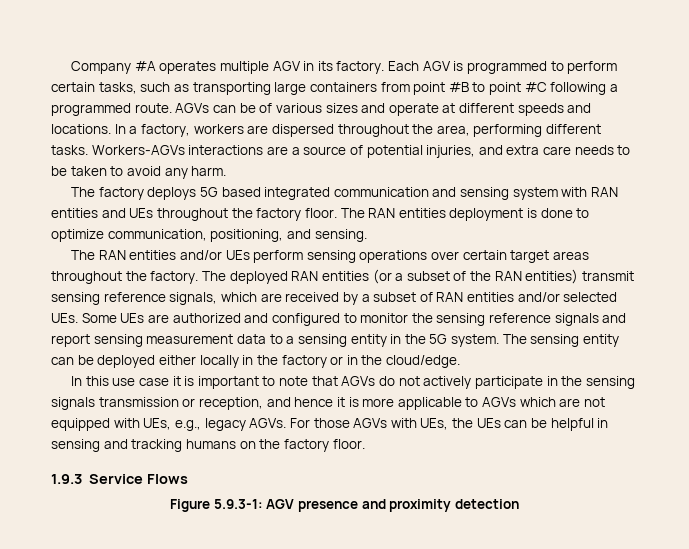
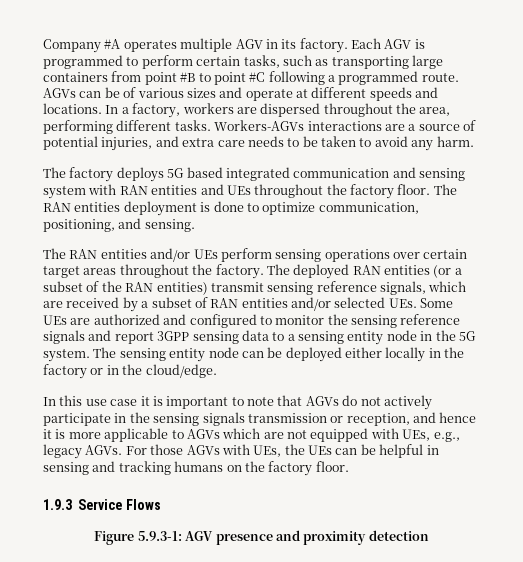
[93,334,234,347] sensing measurement -> [157,331,239,344] 3GPP sensing
(387, 340) none -> [386,330,417,341] node
(620, 340) none -> [208,347,239,358] node

